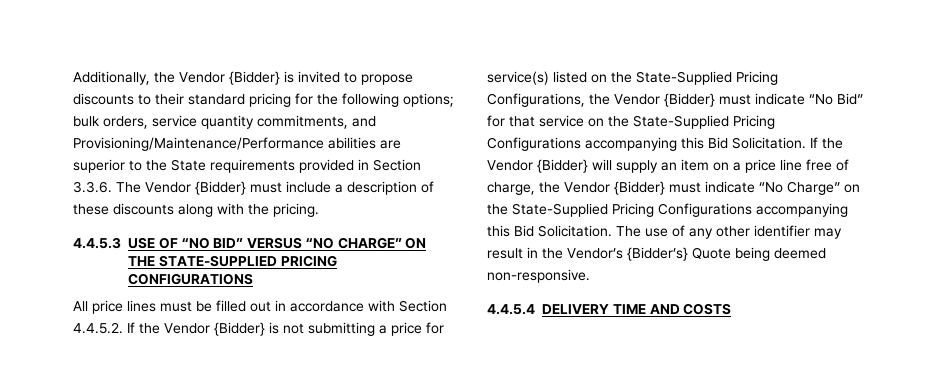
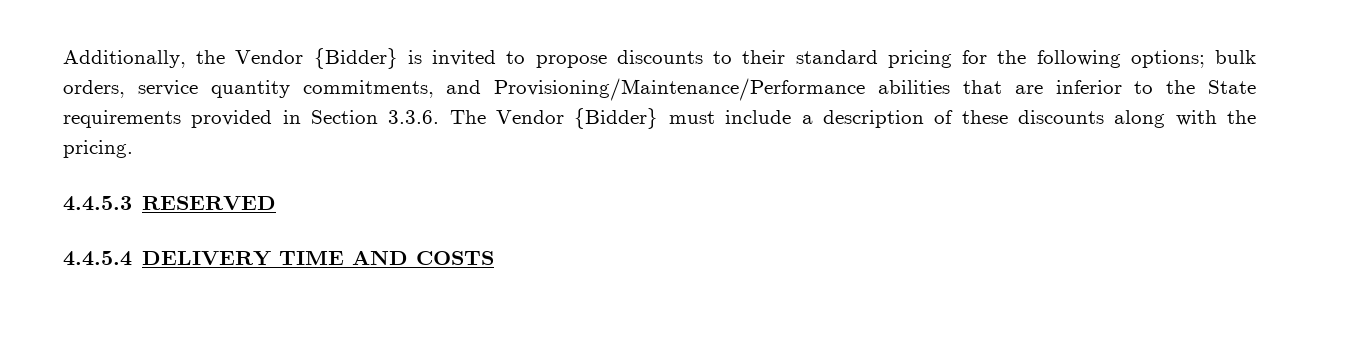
[380,140,401,149] [73,159,125,173] are superior -> [962,80,1122,94] that are inferior
[128,237,427,249] [128,255,337,267] [128,273,253,285] [73,300,447,314] [73,322,444,336] [487,71,778,85] [487,93,863,107] [487,115,775,129] [487,137,843,151] [487,159,849,173] [487,181,860,195] [487,203,848,217] [487,225,842,239] [487,247,826,261] [487,269,590,283] USE OF “NO BID” VERSUS “NO CHARGE” ON THE STATE-SUPPLIED PRICING CONFIGURATIONS // All price lines must be filled out in accordance with Section 4.4.5.2. If the Vendor {Bidder} is not submitting a price for service(s) listed on the State-Supplied Pricing Configurations, the Vendor {Bidder} must indicate “No Bid” for that service on the State-Supplied Pricing Configurations accompanying this Bid Solicitation. If the Vendor {Bidder} will supply an item on a price line free of charge, the Vendor {Bidder} must indicate “No Charge” on the State-Supplied Pricing Configurations accompanying this Bid Solicitation. The use of any other identifier may result in the Vendor’s {Bidder’s} Quote being deemed non-responsive. -> [142,196,277,210] RESERVED

